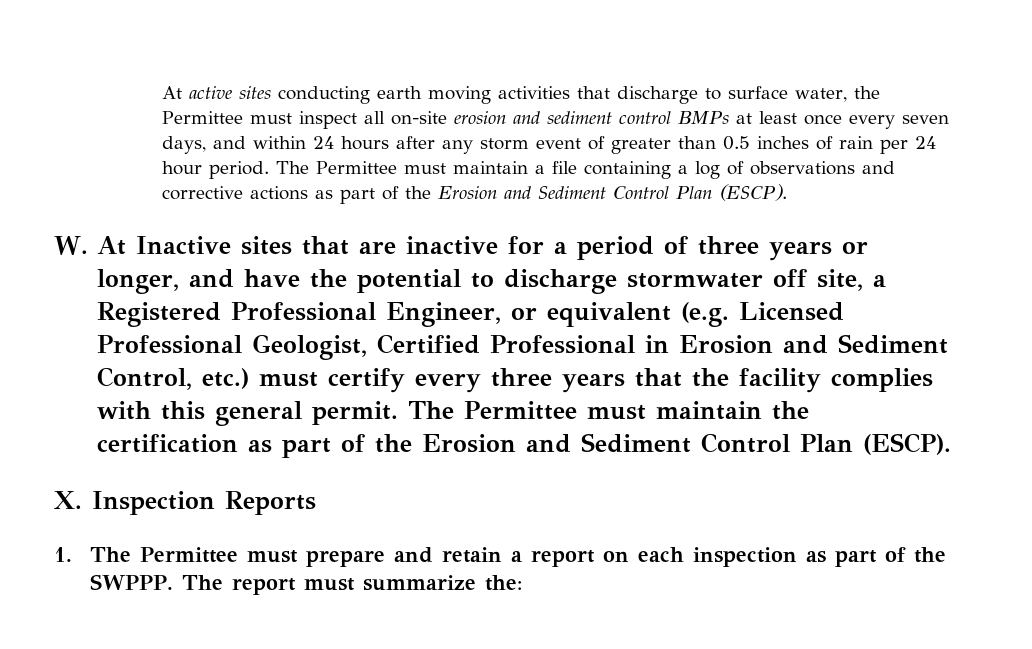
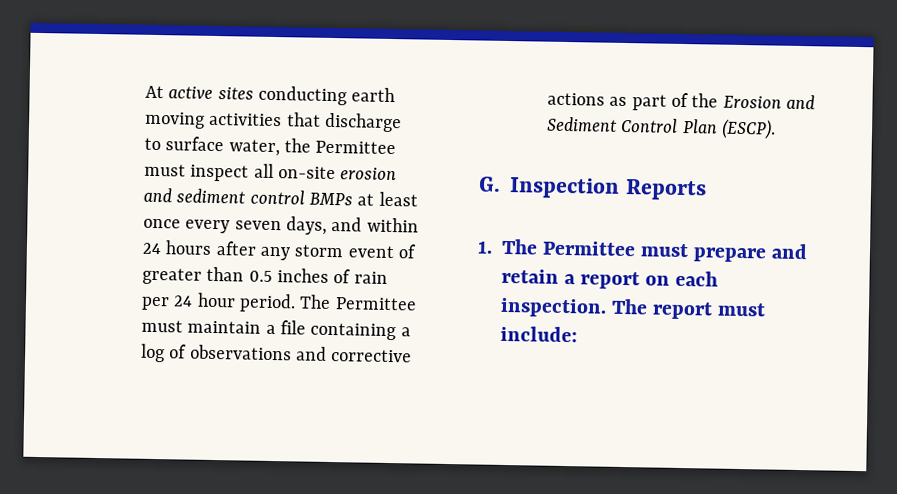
[54,236,869,261] [97,269,887,294] [97,302,845,327] [97,334,949,360] [97,367,934,393] [97,401,810,426] [97,433,952,458] [54,491,82,509] W. At Inactive sites that are inactive for a period of three years or longer, and have the potential to discharge stormwater off site, a Registered Professional Engineer, or equivalent (e.g. Licensed Professional Geologist, Certified Professional in Erosion and Sediment Control, etc.) must certify every three years that the facility complies with this general permit. The Permittee must maintain the certification as part of the Erosion and Sediment Control Plan (ESCP). // X. -> [478,176,501,192] G.
[692,547,946,567] [89,574,173,590] inspection as part of the SWPPP. -> [500,297,607,318] inspection.
[362,575,522,591] summarize the: -> [500,325,578,343] include:

